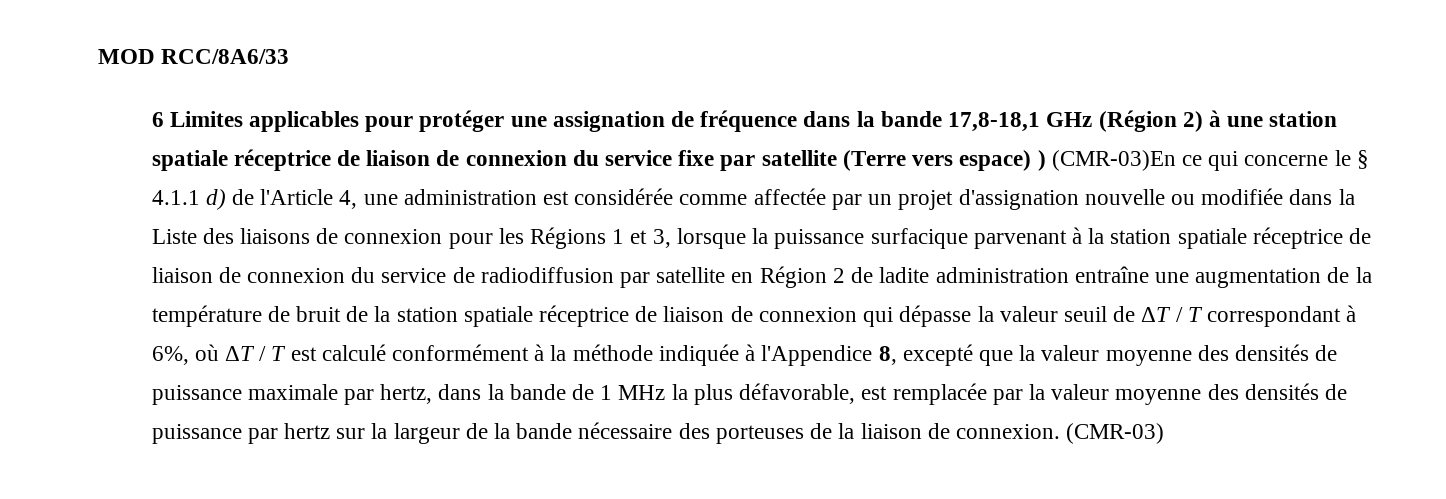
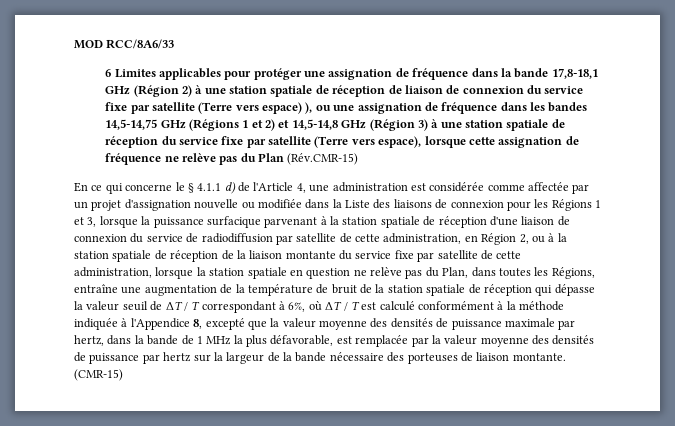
[233,149,331,171] réceptrice -> [315,85,386,97] de réception
[1037,150,1176,171] ) (CMR-03)En -> [305,102,588,114] [105,119,565,131] [105,136,579,148] [105,153,359,165] [74,182,88,192] ), ou une assignation de fréquence dans les bandes 14,5-14,75 GHz (Régions 1 et 2) et 14,5-14,8 GHz (Région 3) à une station spatiale de réception du service fixe par satellite (Terre vers espace), lorsque cette assignation de fréquence ne relève pas du Plan (Rév.CMR-15) // En
[1252,227,1371,249] réceptrice de -> [423,216,518,228] de réception d'une
[731,266,1069,288] en Région 2 de ladite administration -> [339,233,567,245] [74,250,522,262] [74,267,595,279] de cette administration, en Région 2, ou à la station spatiale de réception de la liaison montante du service fixe par satellite de cette administration, lorsque la station spatiale en question ne relève pas du Plan, dans toutes les Régions,
[539,305,857,327] réceptrice de liaison de connexion -> [468,284,532,296] de réception
[838,423,1165,444] la liaison de connexion. (CMR-03) -> [476,352,566,361] [74,369,123,381] liaison montante. (CMR-15)

